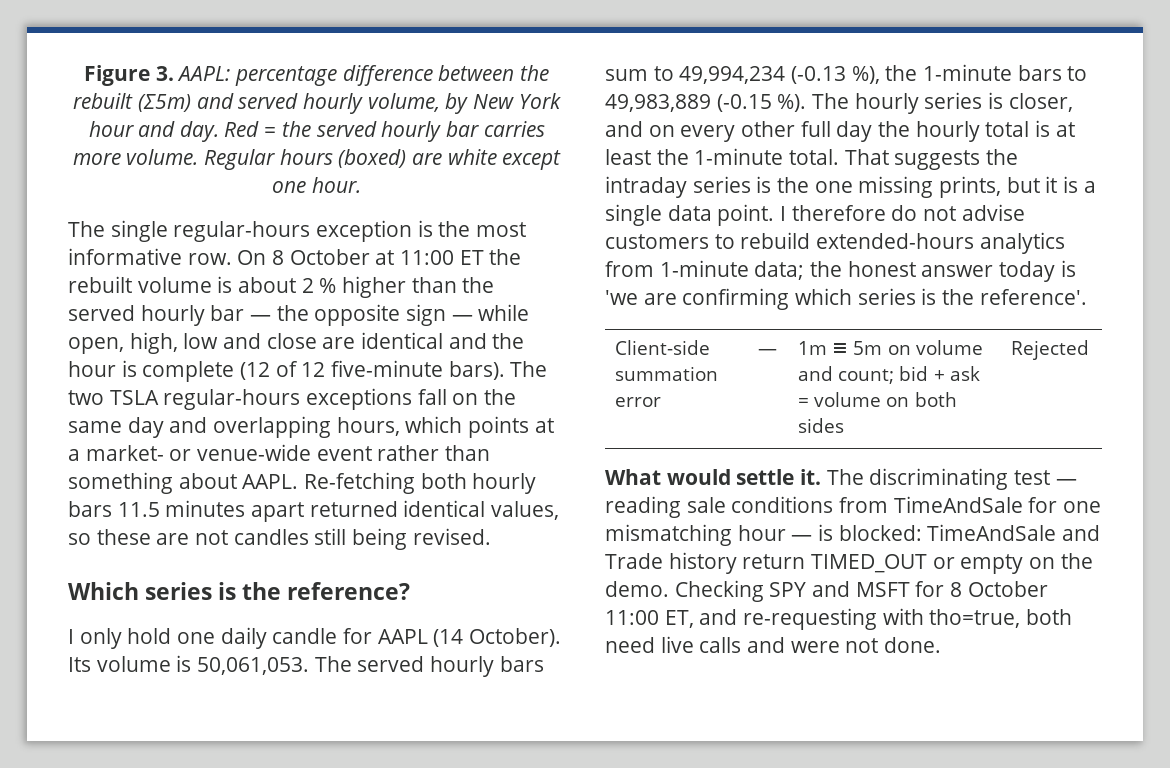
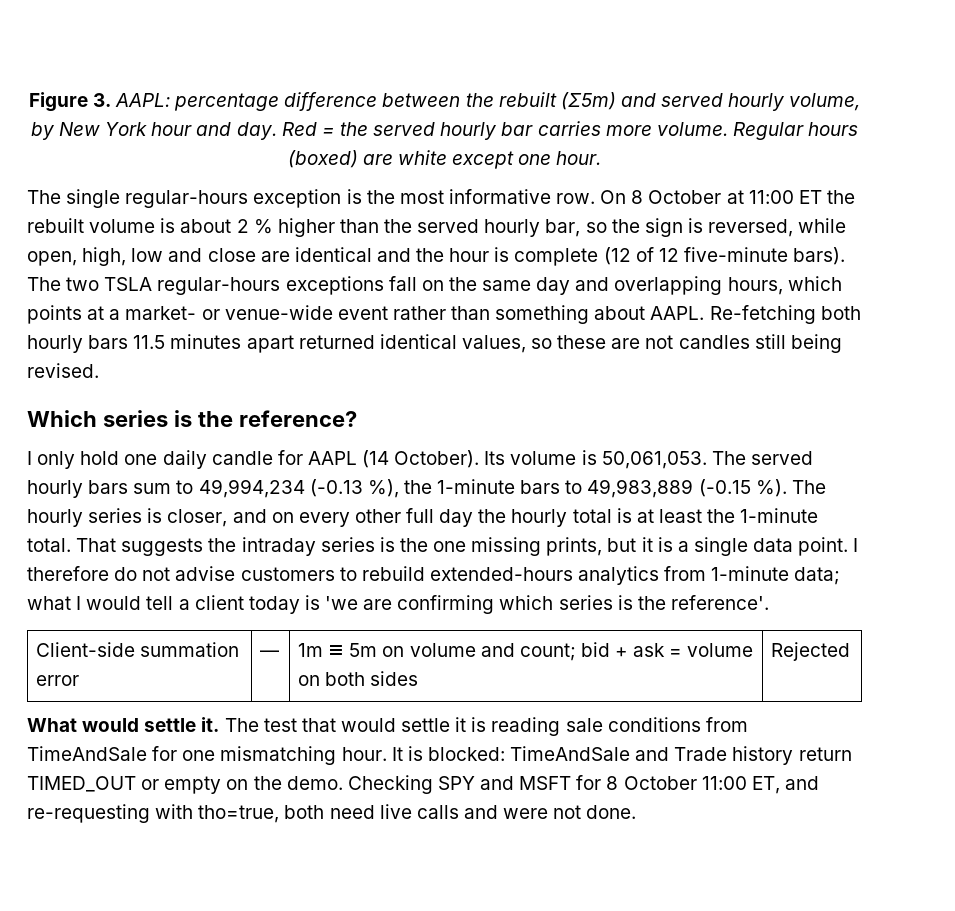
[210,304,473,326] bar — the opposite sign — -> [545,218,794,237] bar, so the sign is reversed,
[810,261,994,277] the honest answer -> [27,595,244,610] what I would tell a client
[869,468,1077,490] discriminating test — -> [263,717,487,732] test that would settle it is
[737,525,813,541] hour — -> [341,747,403,761] hour. It

